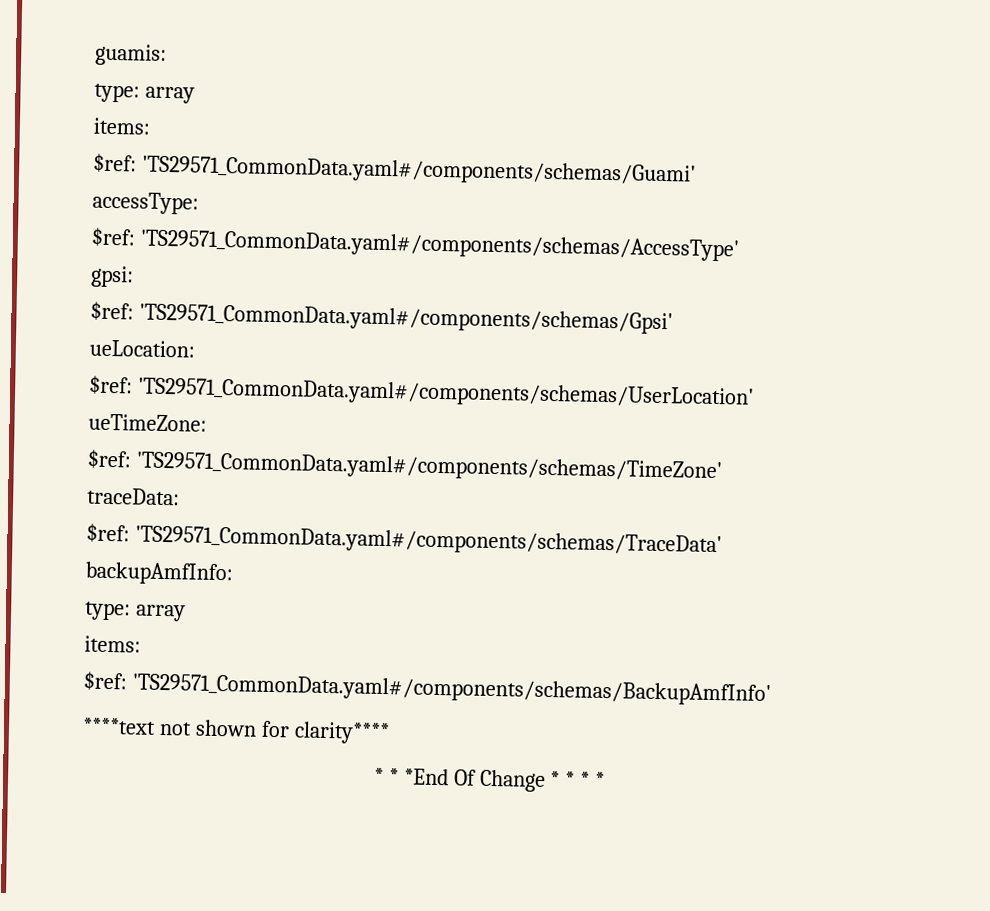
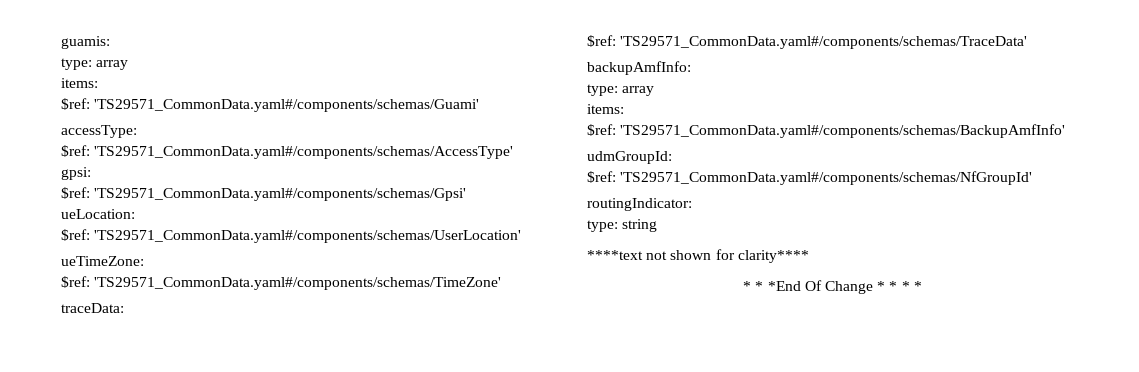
(771, 690) none -> [587,151,672,164] [587,171,1033,185] [587,198,692,211] [587,219,658,232] // udmGroupId: // $ref: 'TS29571_CommonData.yaml#/components/schemas/NfGroupId' // routingIndicator: // type: string

